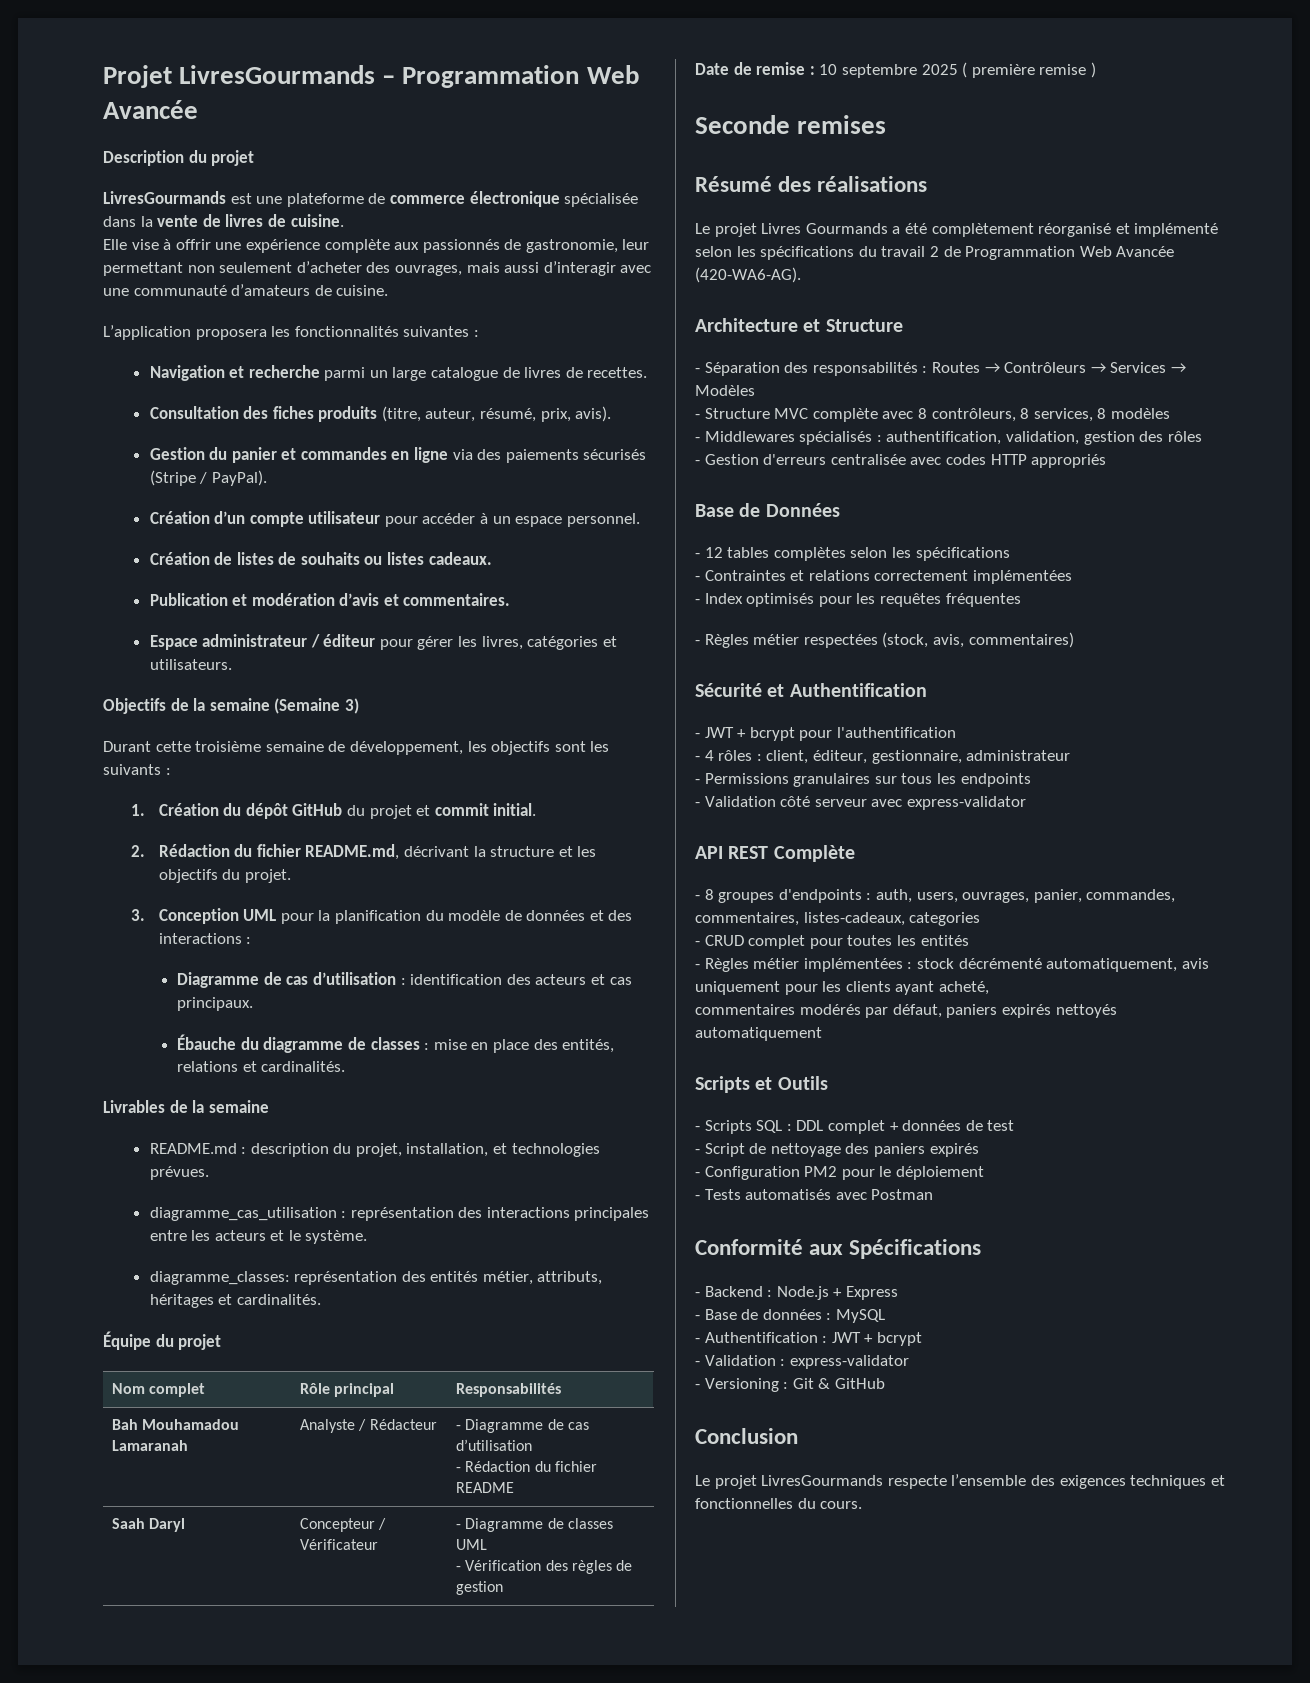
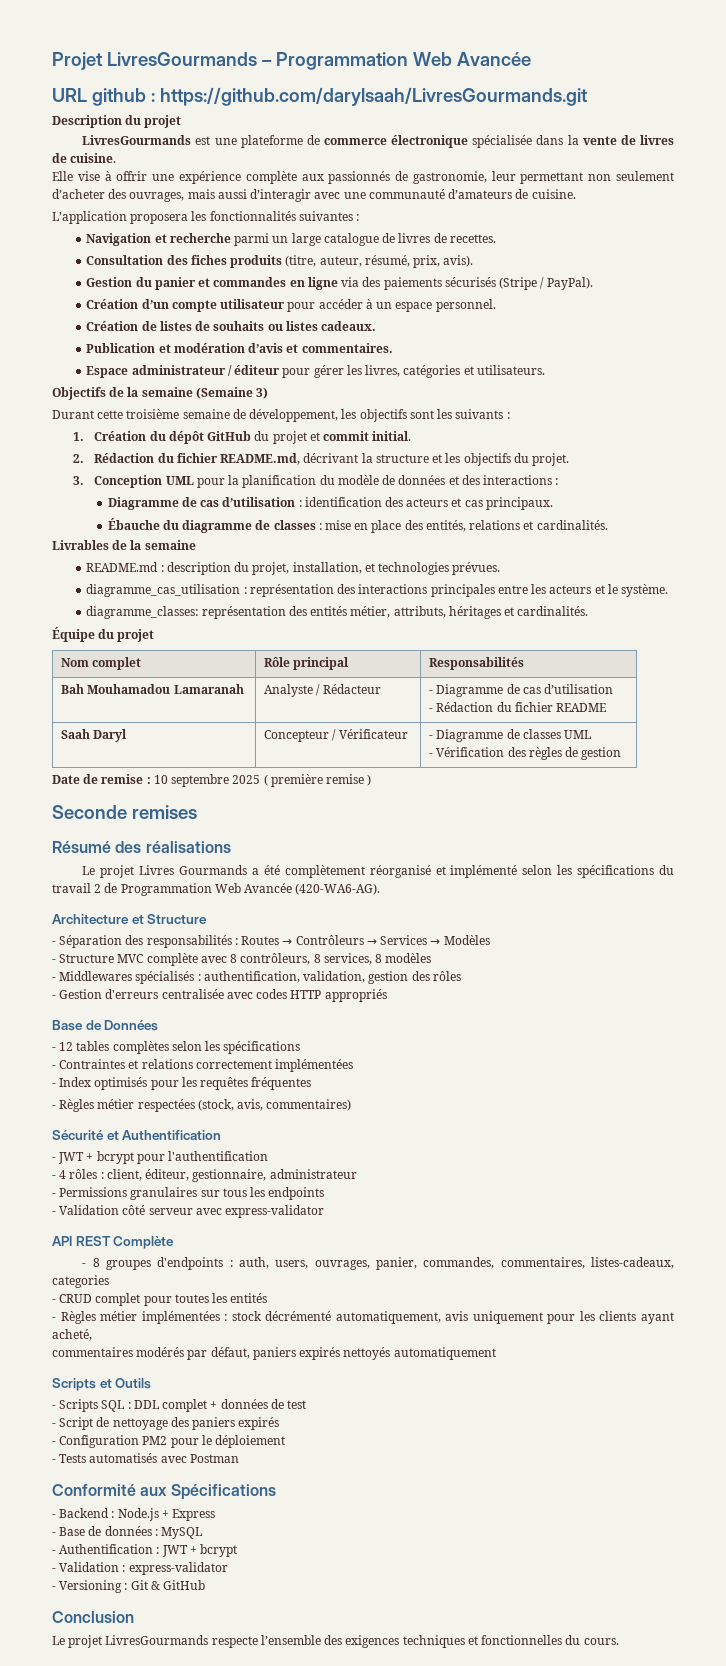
(198, 109) none -> [52,87,588,106] // URL github : https://github.com/darylsaah/LivresGourmands.git

